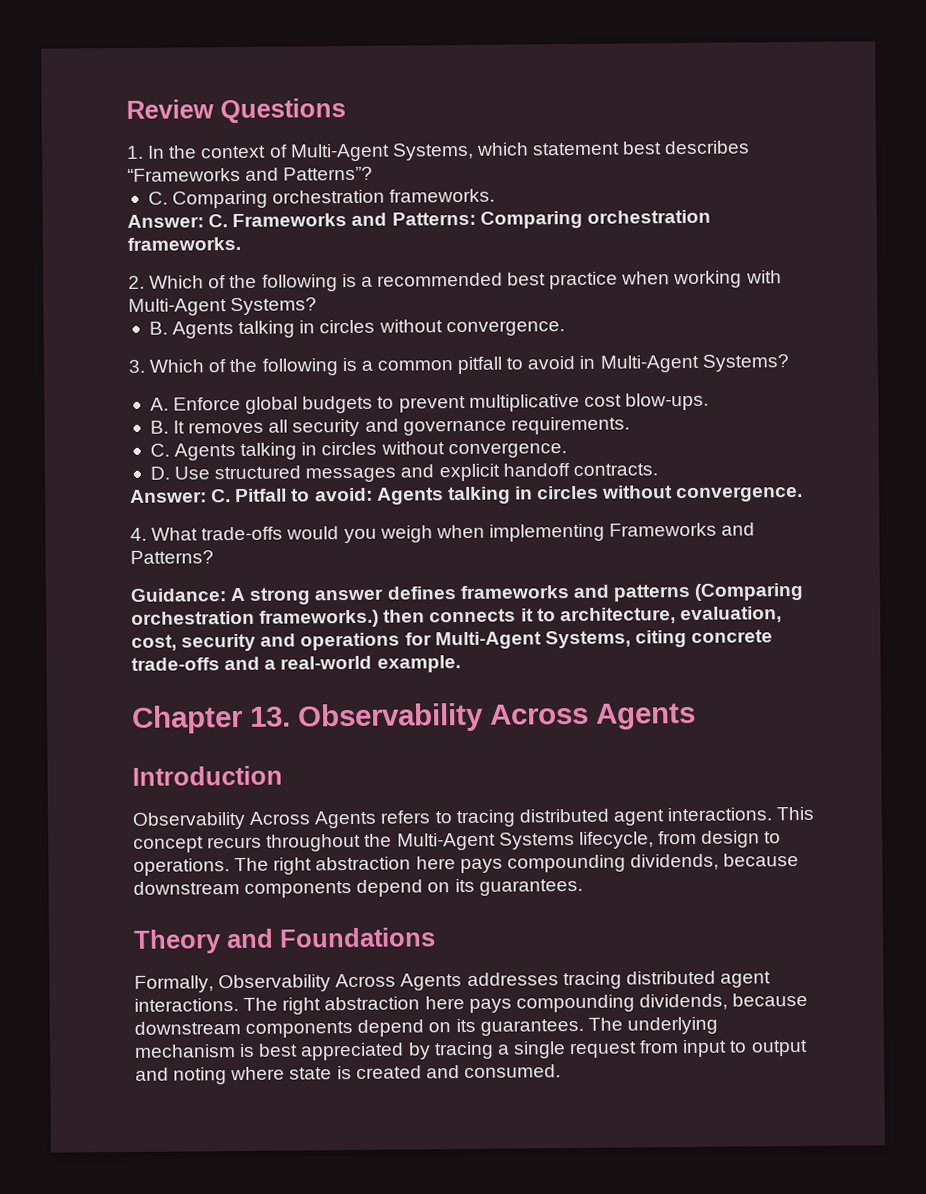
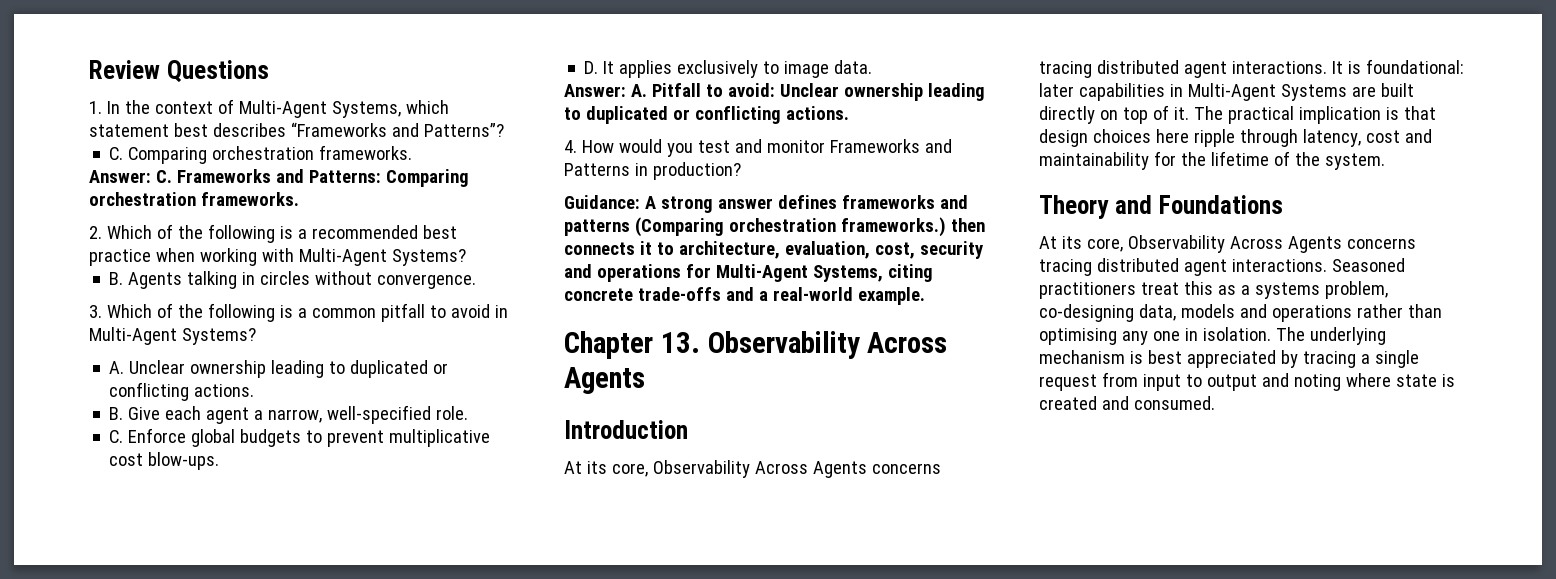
(169, 404) none -> [129,360,449,378] [109,382,255,401] [109,405,469,424] [109,430,124,443] Unclear ownership leading to duplicated or conflicting actions. // B. Give each agent a narrow, well-specified role. // C.
[149,416,630,437] [149,441,567,461] [149,463,658,483] [130,489,232,503] B. It removes all security and governance requirements. // C. Agents talking in circles without convergence. // D. Use structured messages and explicit handoff contracts. // Answer: C. -> [584,60,873,78] [564,84,647,97] D. It applies exclusively to image data. // Answer: A.
[376,485,804,505] [130,522,756,544] [130,550,214,564] Agents talking in circles without convergence. // 4. What trade-offs would you weigh when implementing Frameworks and Patterns? -> [779,83,985,101] [564,106,849,124] [564,139,952,157] [564,162,741,180] Unclear ownership leading to duplicated or conflicting actions. // 4. How would you test and monitor Frameworks and Patterns in production?
[132,806,815,830] [133,830,782,853] [133,853,800,876] [133,878,583,898] Observability Across Agents refers to tracing distributed agent interactions. This concept recurs throughout the Multi-Agent Systems lifecycle, from design to operations. The right abstraction here pays compounding dividends, because downstream components depend on its guarantees. -> [564,460,941,478] [1039,59,1464,78] [1039,83,1414,101] [1039,105,1436,124] [1039,129,1432,147] [1039,151,1385,170] At its core, Observability Across Agents concerns tracing distributed agent interactions. It is foundational: later capabilities in Multi-Agent Systems are built directly on top of it. The practical implication is that design choices here ripple through latency, cost and maintainability for the lifetime of the system.
[134,970,771,993] [134,992,809,1015] [134,1018,584,1038] Formally, Observability Across Agents addresses tracing distributed agent interactions. The right abstraction here pays compounding dividends, because downstream components depend on its guarantees. -> [1039,235,1416,253] [1039,258,1405,276] [1039,281,1388,299] [1039,304,1442,322] [1039,327,1271,345] At its core, Observability Across Agents concerns tracing distributed agent interactions. Seasoned practitioners treat this as a systems problem, co-designing data, models and operations rather than optimising any one in isolation.

